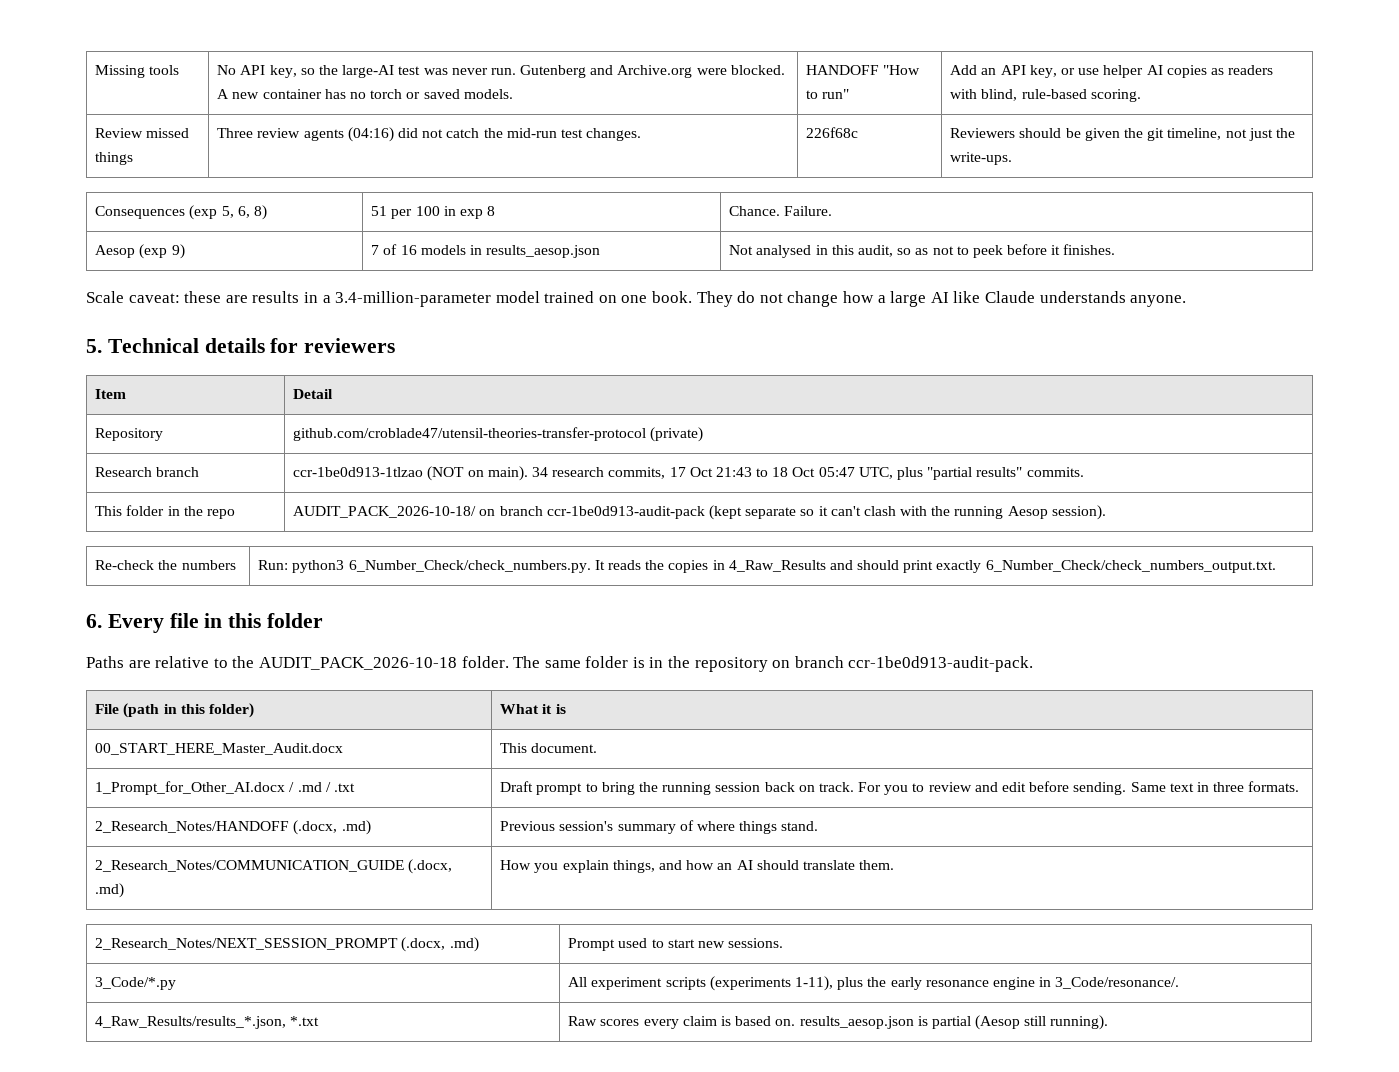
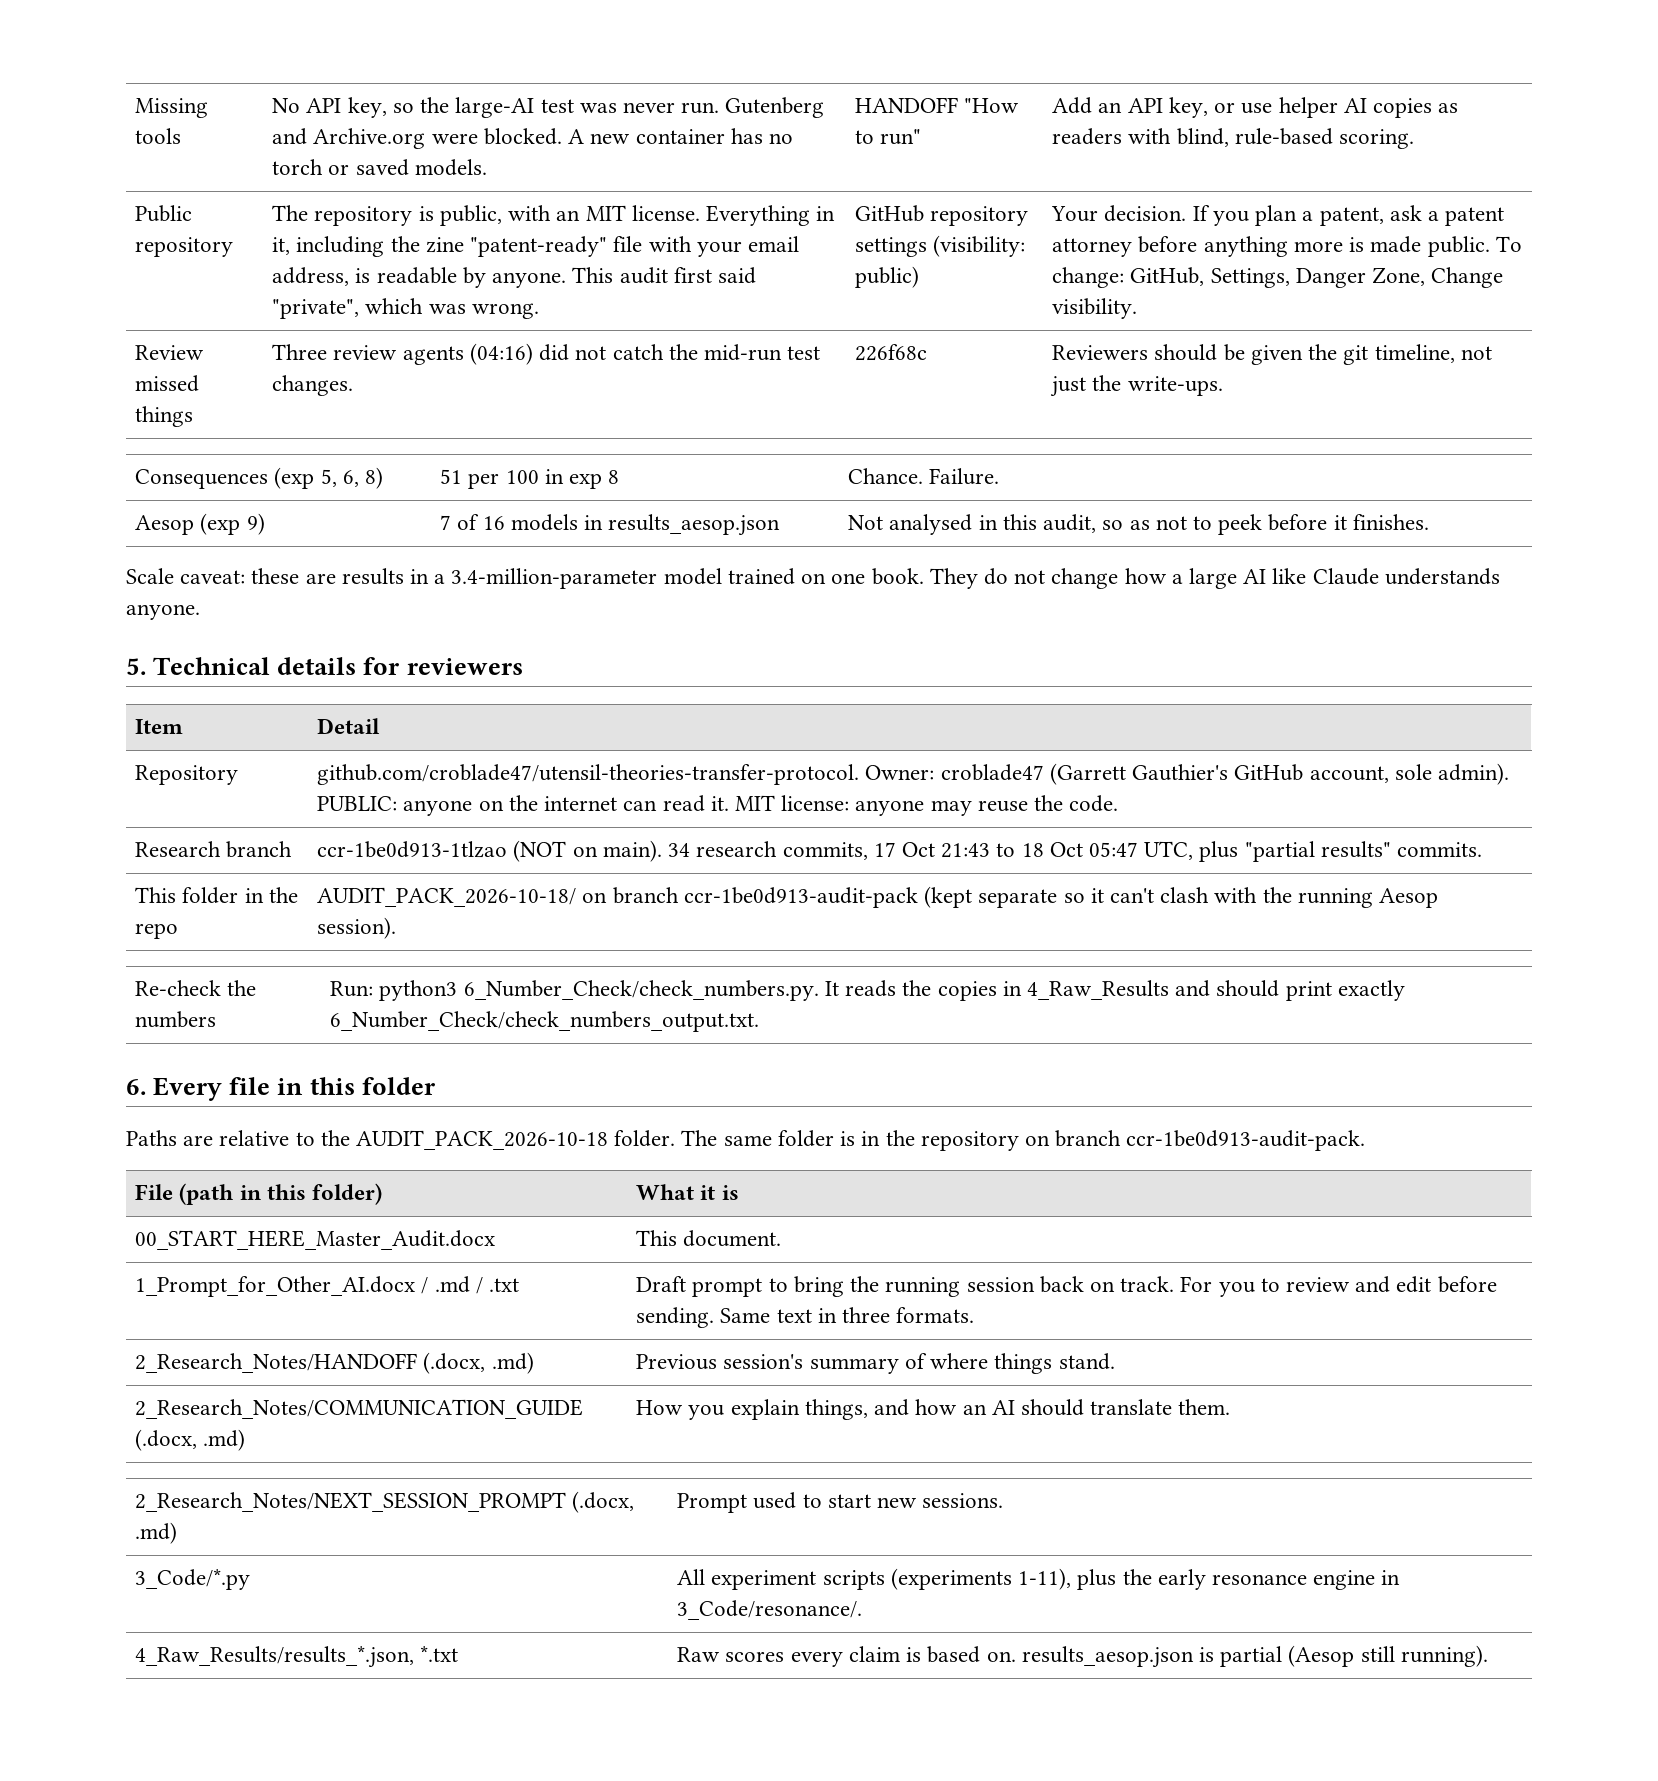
(1141, 95) none -> [135,205,193,222] [135,237,234,257] [272,205,836,226] [272,236,799,257] [272,267,756,288] [272,298,539,319] [855,205,1029,226] [855,235,1026,257] [855,266,920,288] [1051,205,1505,226] [1052,236,1522,257] [1052,267,1504,288] [1052,298,1138,319] // Public repository | The repository is public, with an MIT license. Everything in it, including the zine "patent-ready" file with your email address, is readable by anyone. This audit first said "private", which was wrong. | GitHub repository settings (visibility: public) | Your decision. If you plan a patent, ask a patent attorney before anything more is made public. To change: GitHub, Settings, Danger Zone, Change visibility.
[293,427,704,442] github.com/croblade47/utensil-theories-transfer-protocol (private) -> [317,763,1509,785] [317,795,1119,816] github.com/croblade47/utensil-theories-transfer-protocol. Owner: croblade47 (Garrett Gauthier's GitHub account, sole admin). PUBLIC: anyone on the internet can read it. MIT license: anyone may reuse the code.

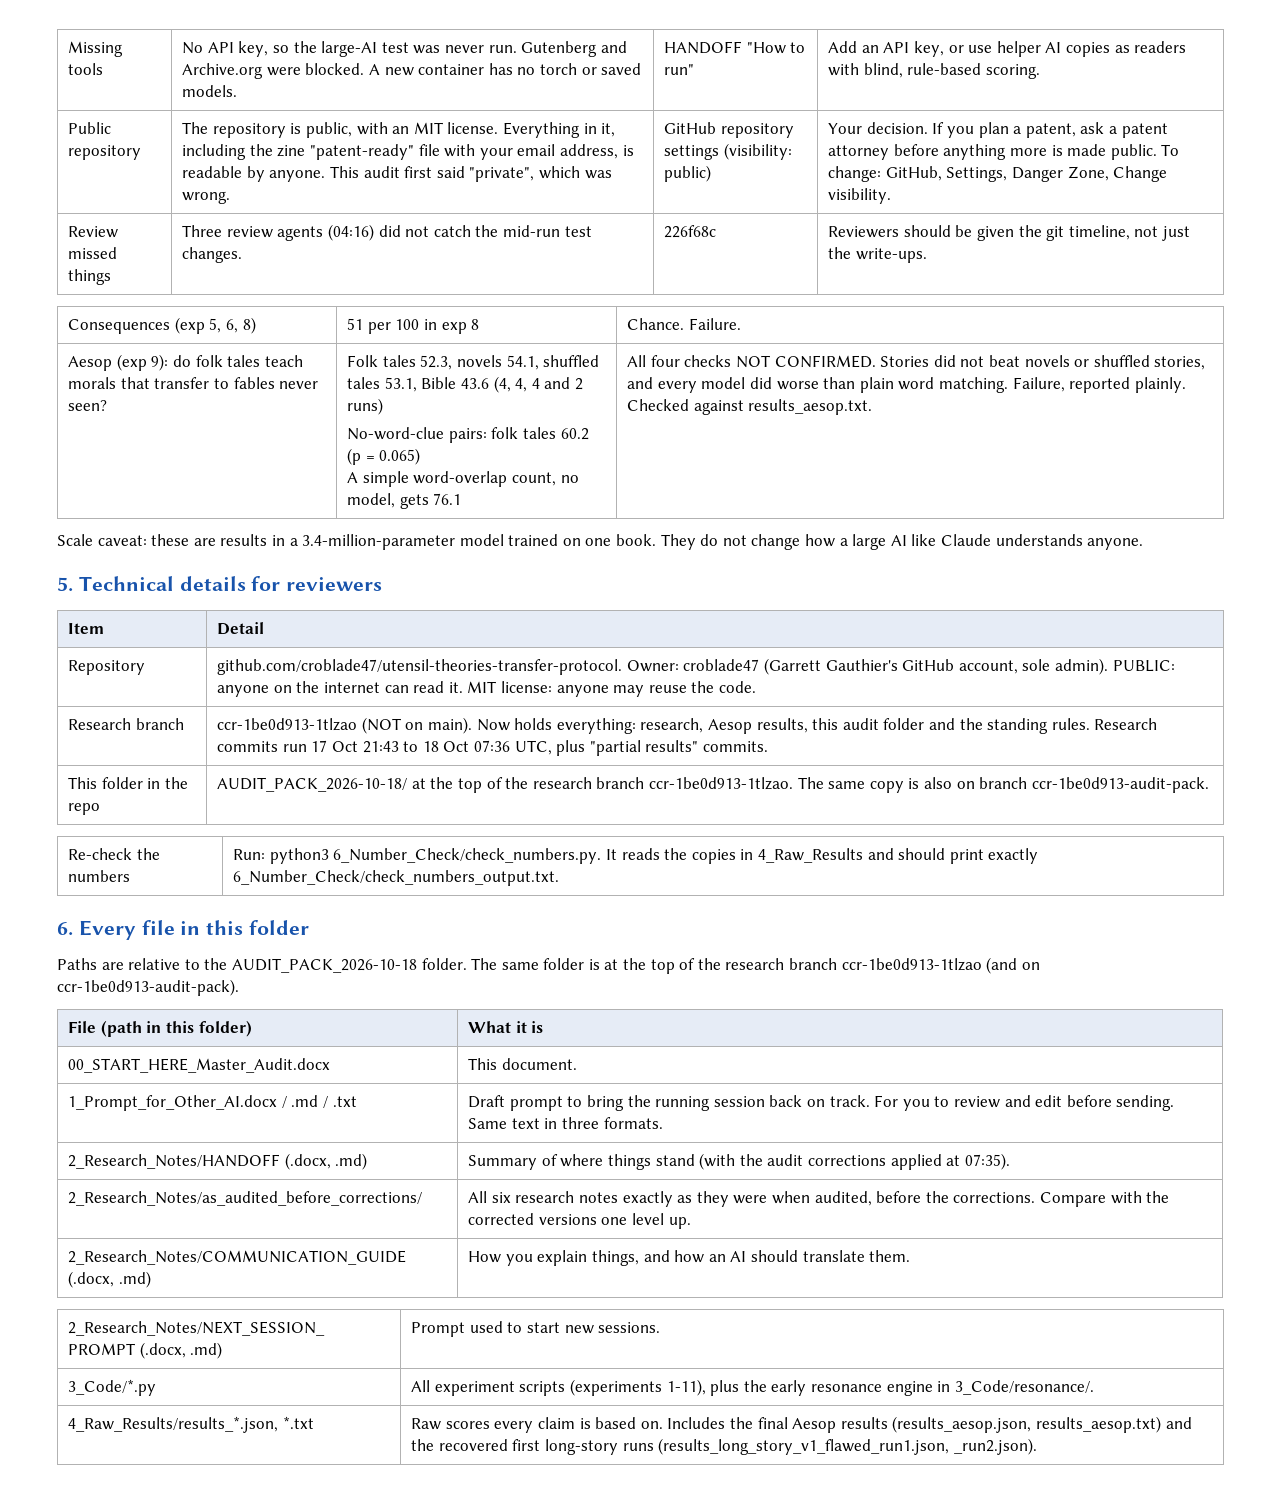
[246,513,265,535] [440,514,781,536] [848,514,1429,535] 9) | 7 of 16 models in results_aesop.json | Not analysed in this audit, so as not to peek before it finishes. -> [151,354,303,371] [68,377,319,389] [68,400,108,411] [347,355,600,370] [347,376,584,393] [347,398,384,415] [347,427,589,443] [347,448,421,465] [347,471,579,487] [347,493,462,509] [627,355,1206,370] [627,377,1186,393] [627,399,873,415] 9): do folk tales teach morals that transfer to fables never seen? | Folk tales 52.3, novels 54.1, shuffled tales 53.1, Bible 43.6 (4, 4, 4 and 2 runs) // No-word-clue pairs: folk tales 60.2 (p = 0.065) // A simple word-overlap count, no model, gets 76.1 | All four checks NOT CONFIRMED. Stories did not beat novels or shuffled stories, and every model did worse than plain word matching. Failure, reported plainly. Checked against results_aesop.txt.
[668,841,868,860] 34 research commits, -> [476,718,1158,734] [217,741,307,752] Now holds everything: research, Aesop results, this audit folder and the standing rules. Research commits run
[1088,842,1138,857] 05:47 -> [474,740,511,752] 07:36
[582,886,1438,908] [317,917,397,939] on branch ccr-1be0d913-audit-pack (kept separate so it can't clash with the running Aesop session). -> [411,777,1209,793] at the top of the research branch ccr-1be0d913-1tlzao. The same copy is also on branch ccr-1be0d913-audit-pack.
[861,1130,1366,1151] in the repository on branch ccr-1be0d913-audit-pack. -> [604,957,1040,974] [57,979,239,996] at the top of the research branch ccr-1be0d913-1tlzao (and on ccr-1be0d913-audit-pack).
[636,1353,1115,1374] Previous session's summary of where things stand. -> [468,1153,1010,1170] [68,1191,423,1206] [468,1191,1170,1207] [468,1213,691,1229] Summary of where things stand (with the audit corrections applied at 07:35). // 2_Research_Notes/as_audited_before_corrections/ | All six research notes exactly as they were when audited, before the corrections. Compare with the corrected versions one level up.
[1021,1645,1488,1668] results_aesop.json is partial (Aesop still running). -> [667,1416,1192,1433] [411,1438,1037,1455] Includes the final Aesop results (results_aesop.json, results_aesop.txt) and the recovered first long-story runs (results_long_story_v1_flawed_run1.json, _run2.json).

